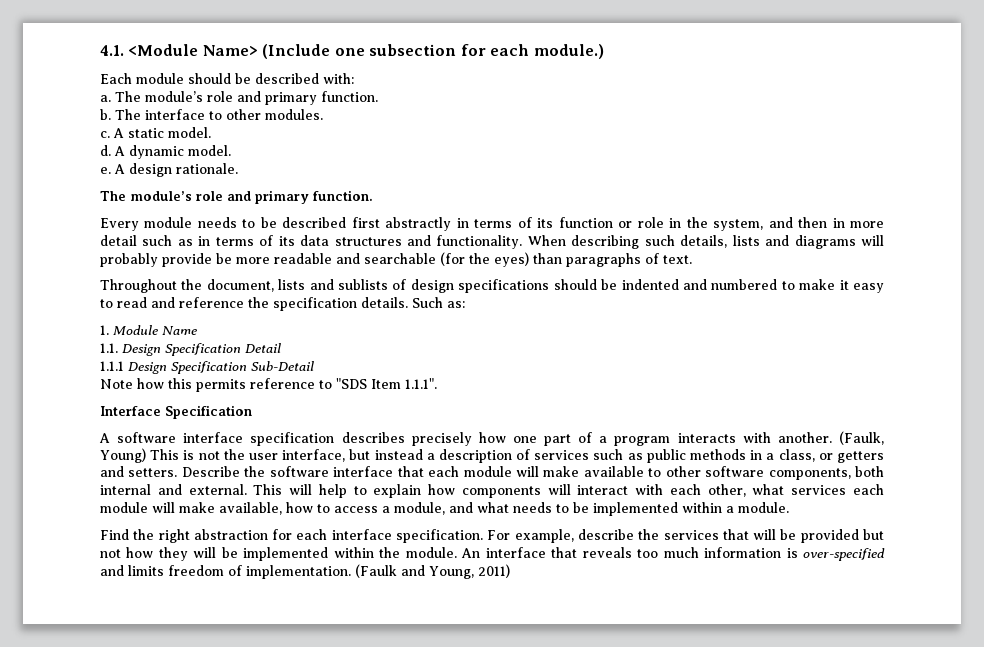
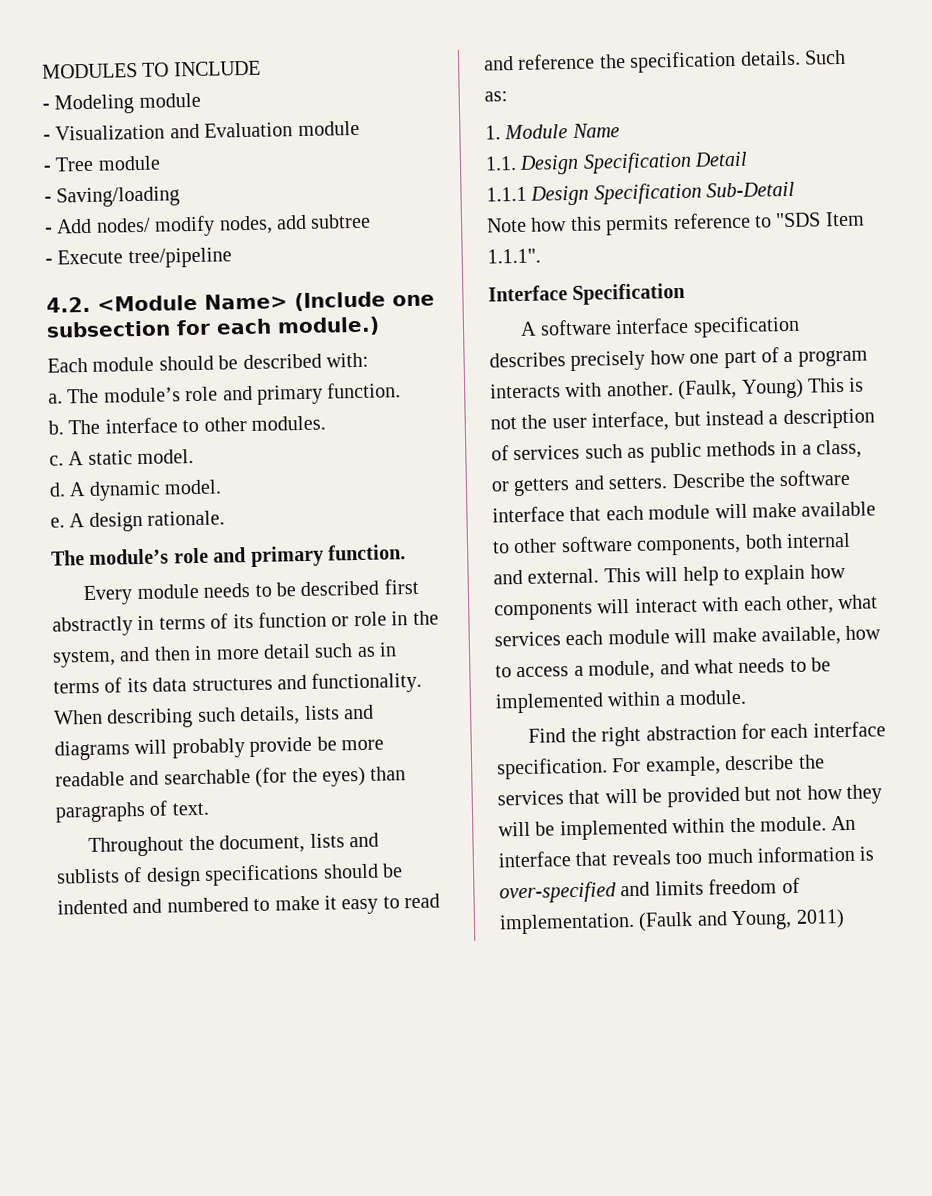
[100,45,124,56] 4.1. -> [42,60,261,79] [42,92,201,115] [43,120,360,141] [43,155,161,172] [44,186,181,208] [45,213,372,237] [45,247,232,269] [46,296,91,313] MODULES TO INCLUDE // - Modeling module // - Visualization and Evaluation module // - Tree module // - Saving/loading // - Add nodes/ modify nodes, add subtree // - Execute tree/pipeline // 4.2.

